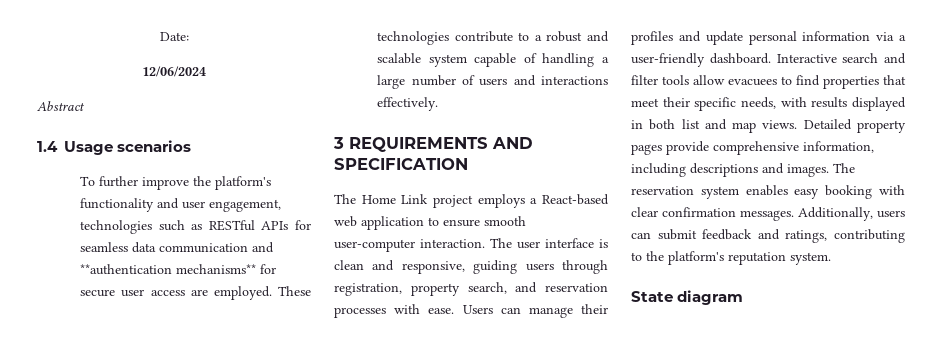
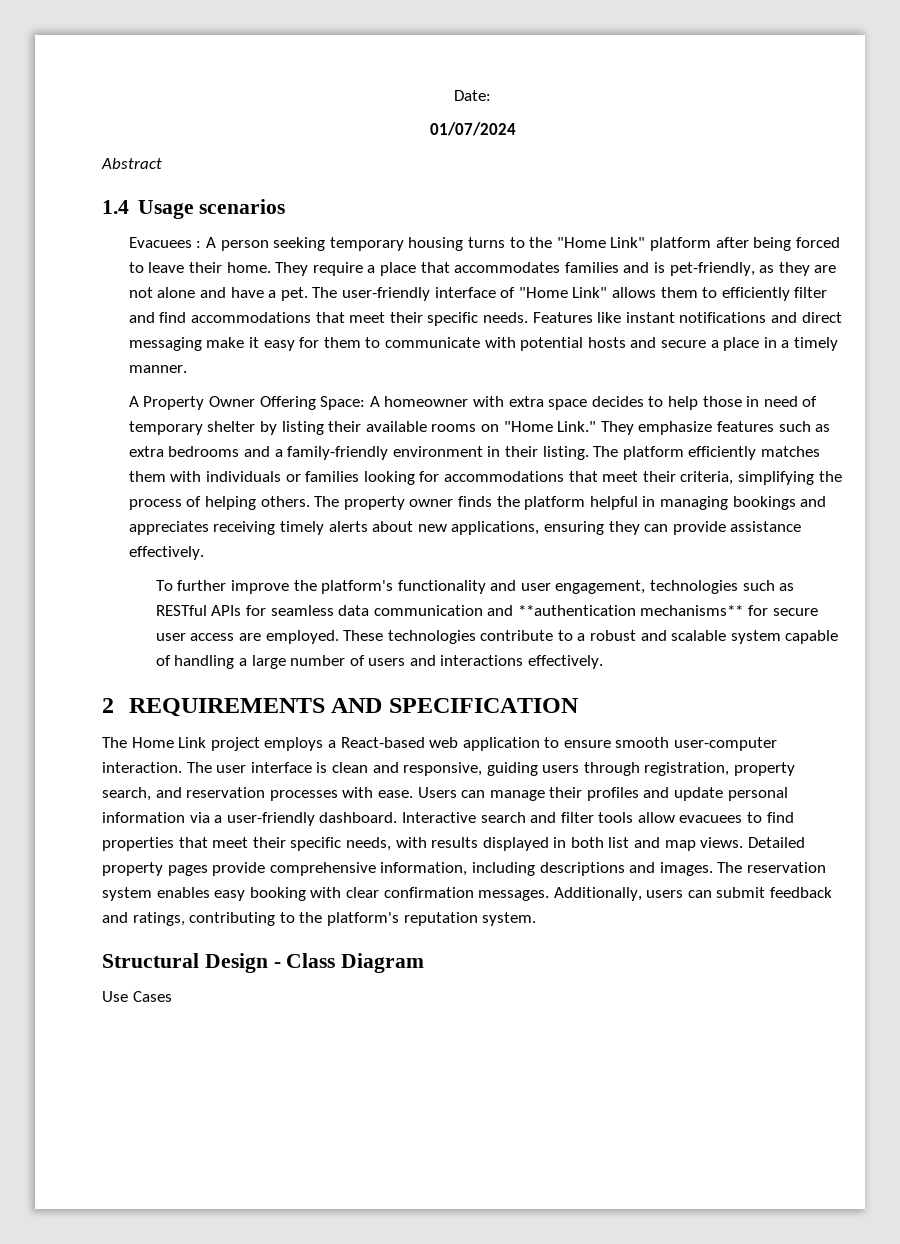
[142,66,206,77] 12/06/2024 -> [429,122,516,136] 01/07/2024
(192, 146) none -> [128,237,840,251] [128,262,837,276] [128,287,828,301] [128,312,842,326] [128,337,838,351] [128,365,187,373] [128,396,818,410] [128,421,831,435] [128,446,820,460] [128,471,842,485] [128,496,827,510] [128,521,802,535] [128,546,204,560] // Evacuees : A person seeking temporary housing turns to the "Home Link" platform after being forced to leave their home. They require a place that accommodates families and is pet-friendly, as they are not alone and have a pet. The user-friendly interface of "Home Link" allows them to efficiently filter and find accommodations that meet their specific needs. Features like instant notifications and direct messaging make it easy for them to communicate with potential hosts and secure a place in a timely manner. // A Property Owner Offering Space: A homeowner with extra space decides to help those in need of temporary shelter by listing their available rooms on "Home Link." They emphasize features such as extra bedrooms and a family-friendly environment in their listing. The platform efficiently matches them with individuals or families looking for accommodations that meet their criteria, simplifying the process of helping others. The property owner finds the platform helpful in managing bookings and appreciates receiving timely alerts about new applications, ensuring they can provide assistance effectively.
[333,137,344,149] 3 -> [102,698,114,713] 2
[631,290,744,305] State diagram -> [102,953,425,973] [102,991,172,1002] Structural Design - Class Diagram // Use Cases

